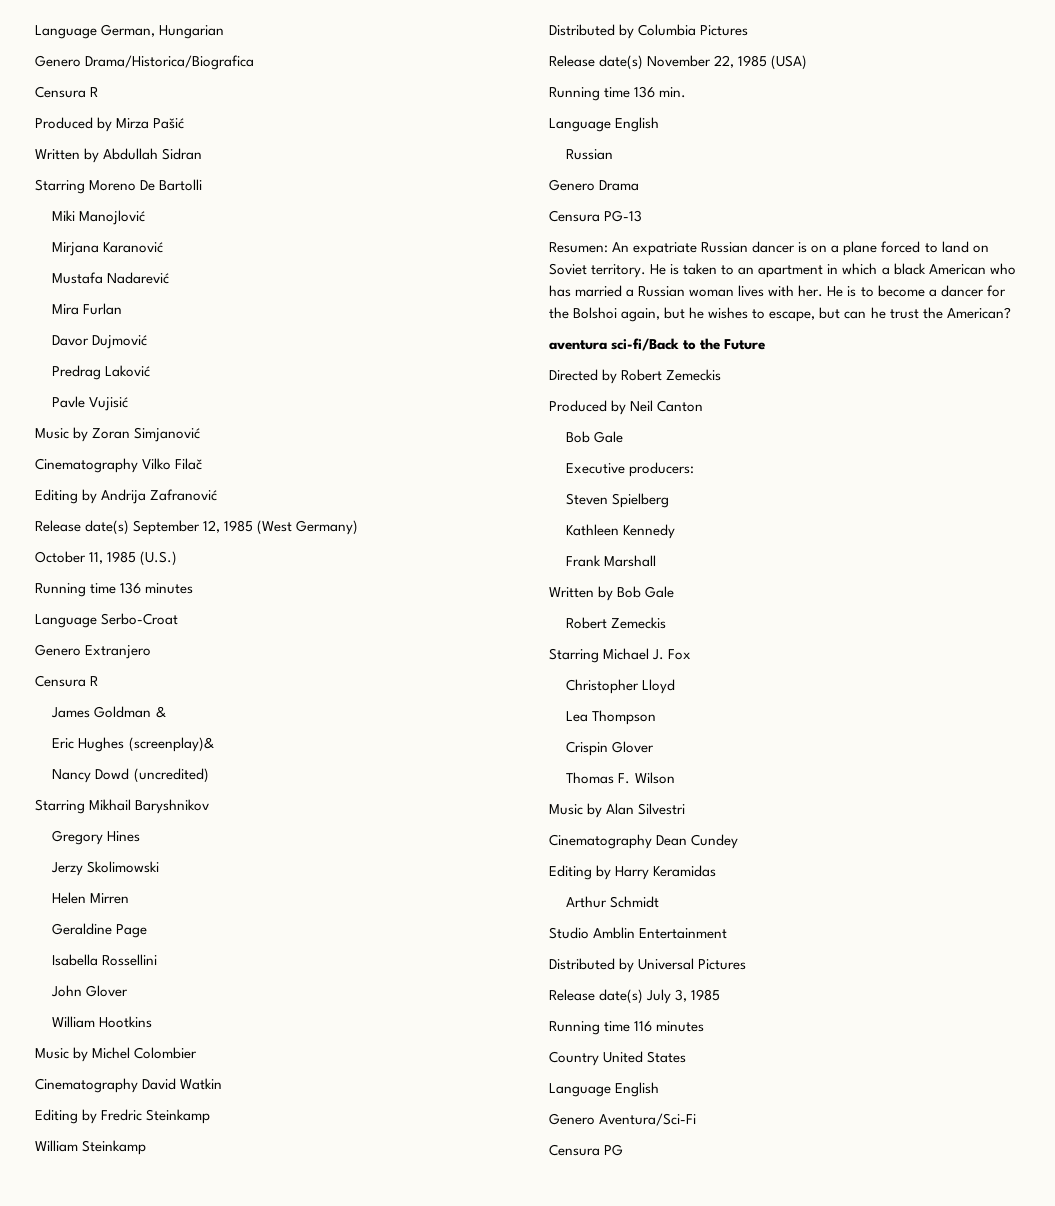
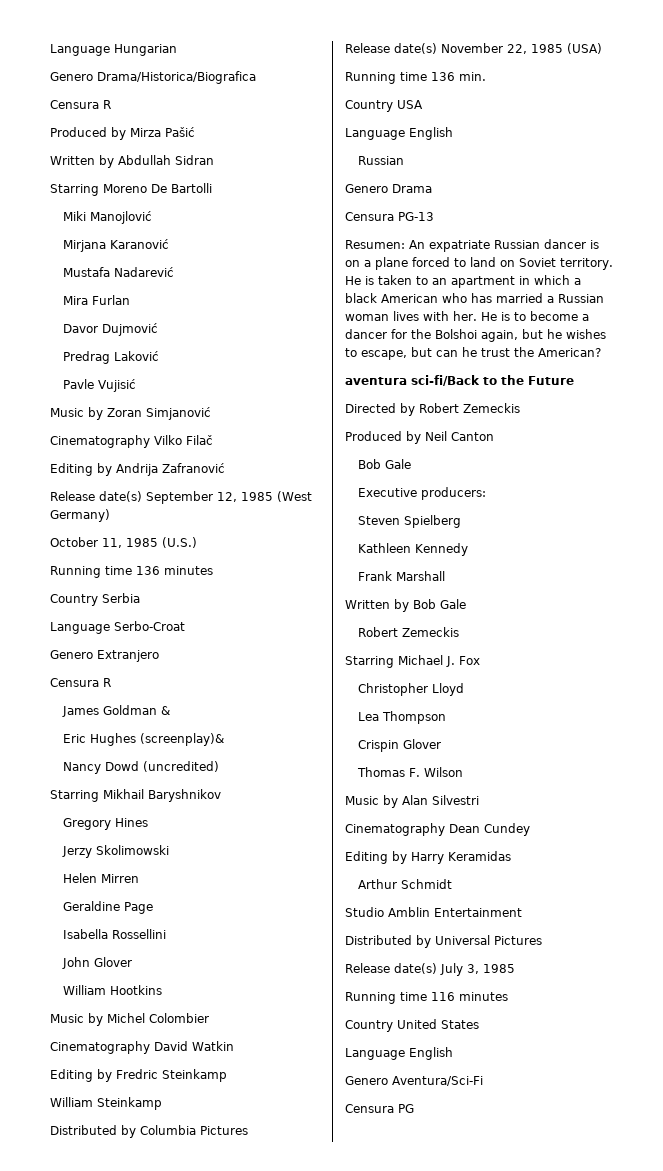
[35,24,156,39] Language German, -> [50,44,110,56] Language
(194, 588) none -> [50,593,140,606] // Country Serbia
(687, 92) none -> [345,100,423,112] // Country USA

